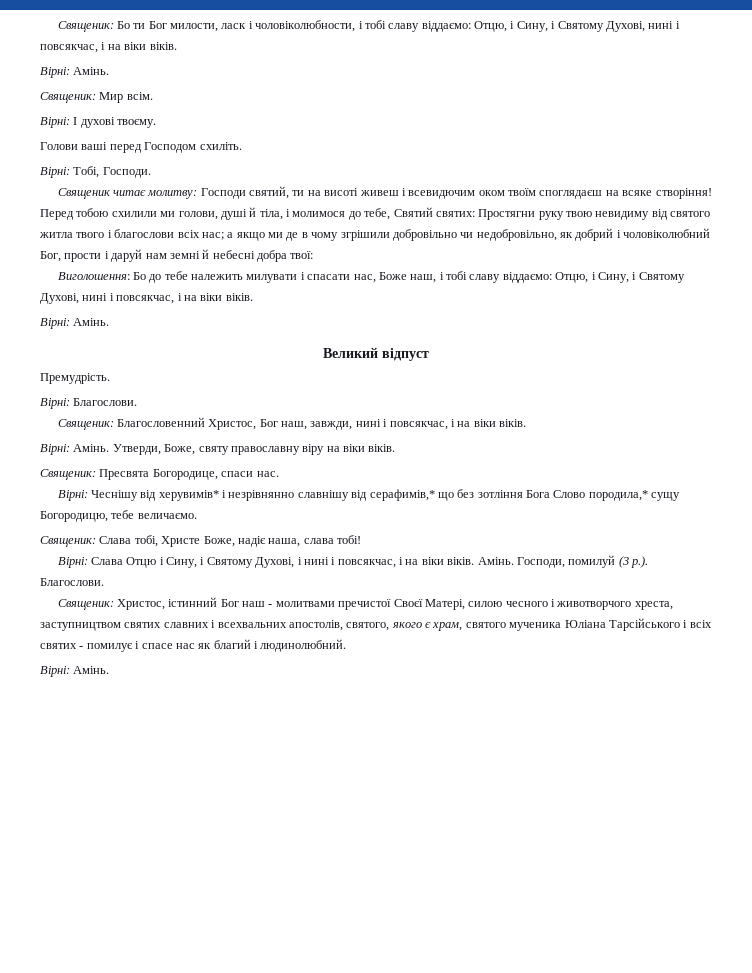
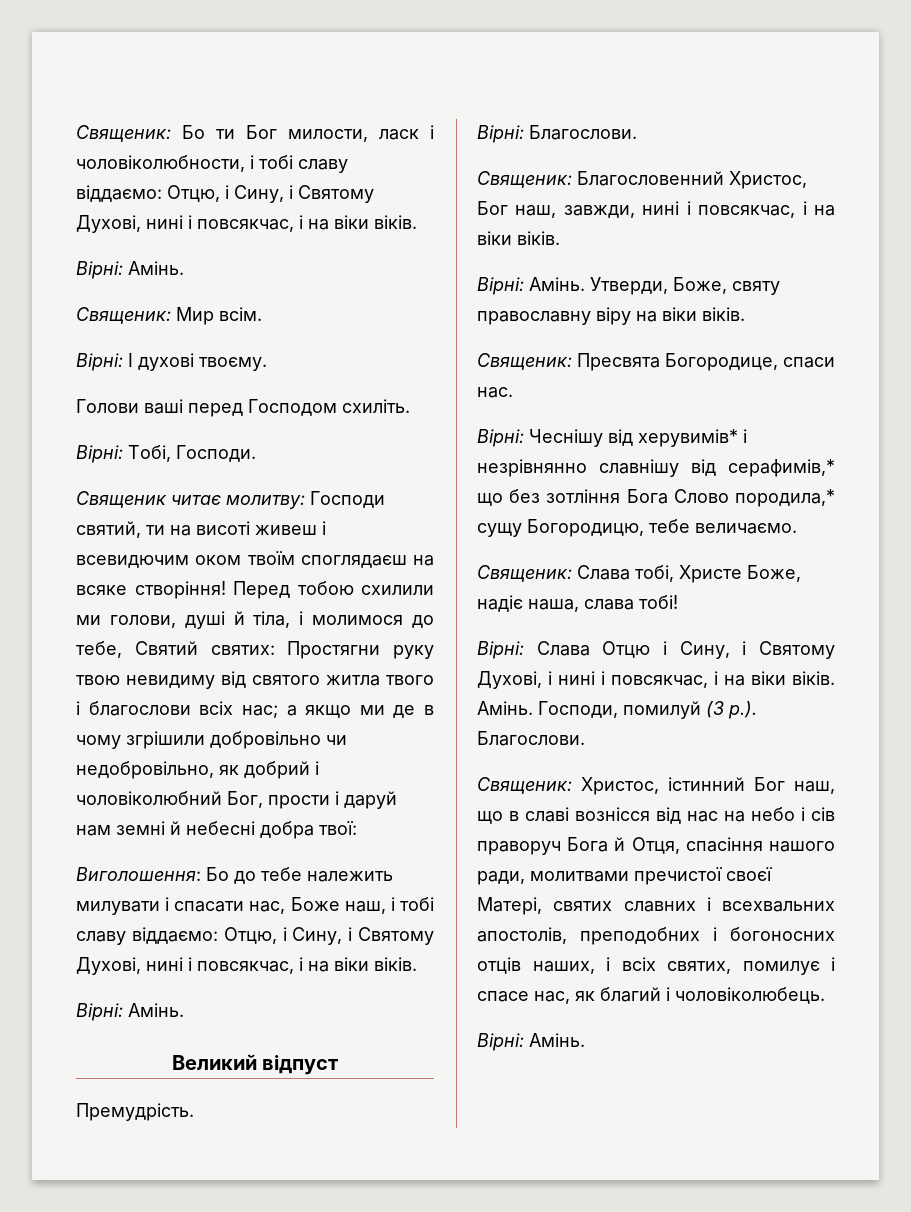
[242,599,673,610] [40,622,121,631] наш - молитвами пречистої Своєї Матері, силою чесного і животворчого хреста, заступництвом -> [794,781,835,794] [477,807,835,824] [477,837,835,855] [477,867,773,885] [477,897,542,915] наш, що в славі вознісся від нас на небо і сів праворуч Бога й Отця, спасіння нашого ради, молитвами пречистої своєї Матері,
[346,618,712,631] [40,643,84,649] святого, якого є храм, святого мученика Юліана Тарсійського і всіх святих - -> [580,927,835,945] [477,957,731,974] преподобних і богоносних отців наших, і всіх святих,
[175,643,195,649] нас -> [534,991,570,1004] нас,
[260,639,347,652] людинолюбний. -> [675,987,825,1004] чоловіколюбець.

